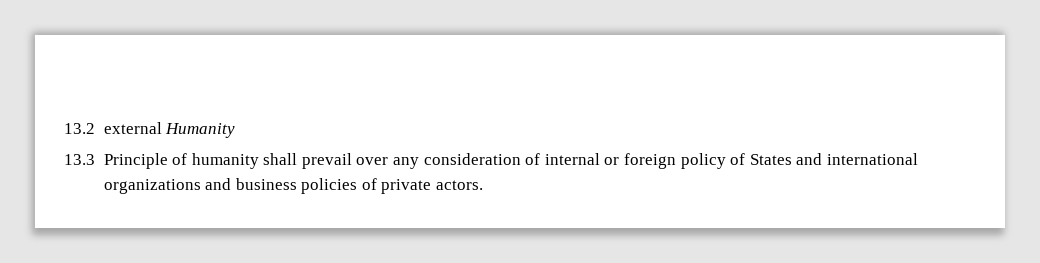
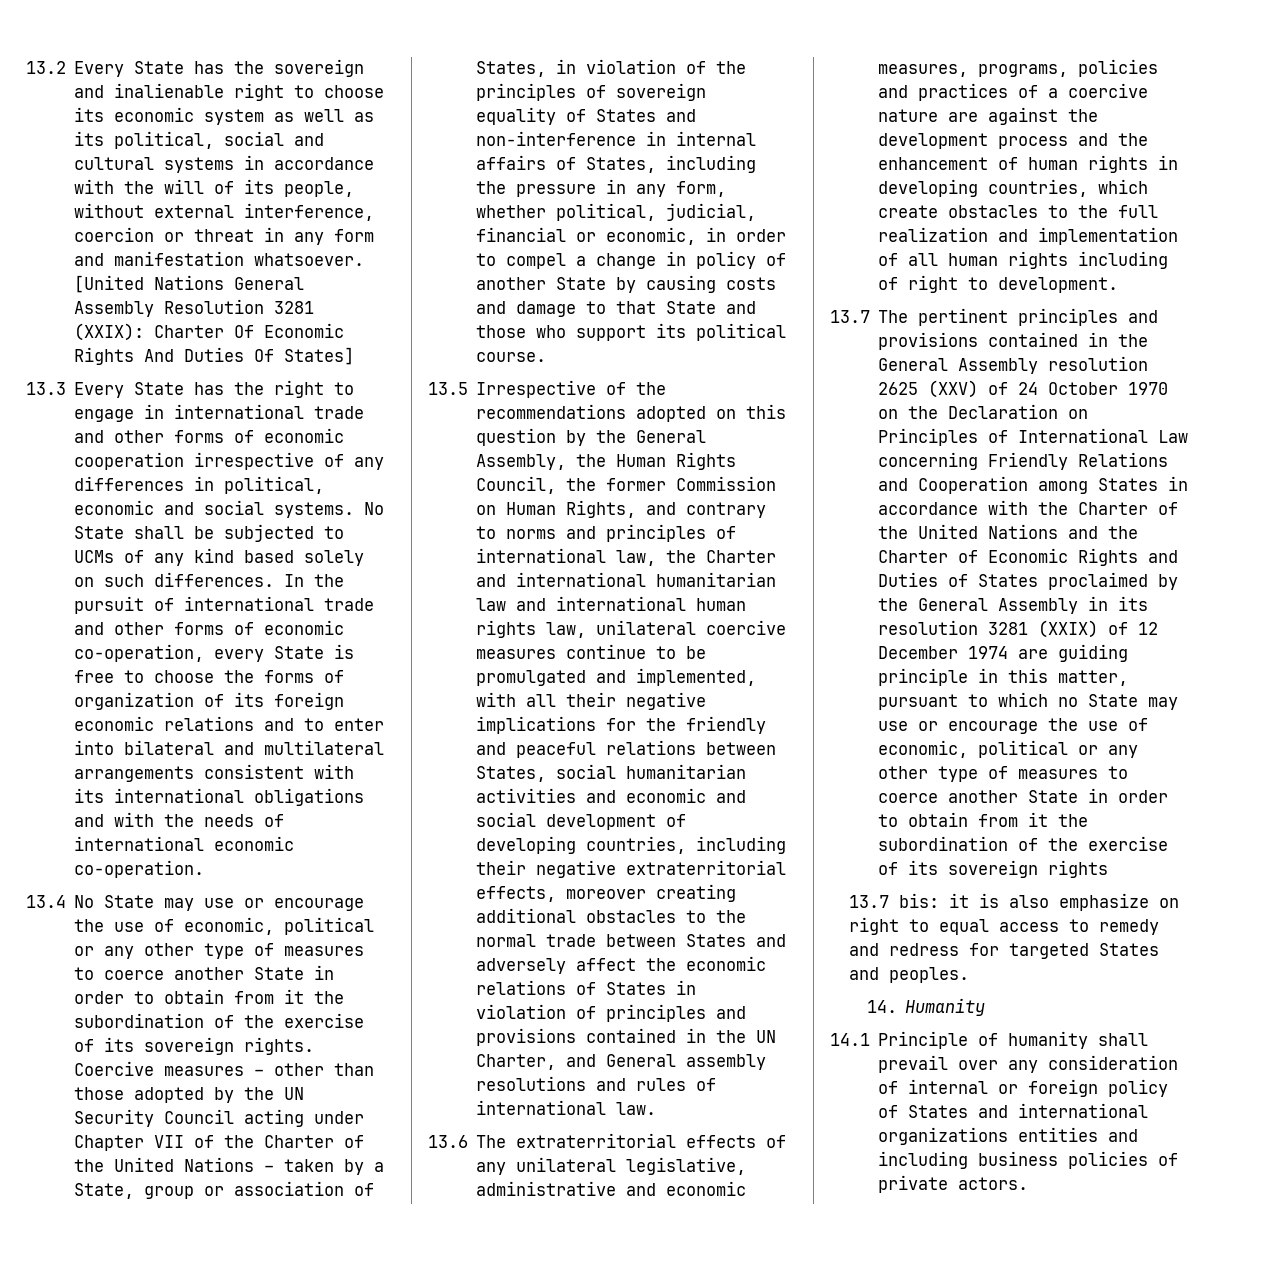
[103,122,162,134] external -> [74,59,365,77] [74,83,385,101] [74,107,375,125] [74,131,325,149] [74,155,375,173] [74,179,355,197] [74,203,375,221] [74,227,375,245] [74,251,365,266] [74,275,305,293] [74,299,315,317] [74,323,345,341] [74,347,355,365] [26,380,355,398] [74,404,365,422] [74,428,345,443] [74,452,385,470] [74,476,325,494] [74,500,385,518] [74,524,345,542] [74,548,365,566] [74,572,345,587] [74,596,375,614] [74,620,345,635] [74,644,355,662] [74,670,345,683] [74,692,345,710] [74,716,385,731] [74,740,385,755] [74,764,355,782] [74,788,365,806] [74,812,285,827] [74,836,295,851] [74,860,205,878] [26,895,365,911] [74,917,375,935] [74,943,365,959] [74,965,335,980] [74,989,345,1004] [74,1013,365,1028] [74,1037,315,1055] [74,1061,375,1076] [74,1087,305,1103] [74,1109,365,1127] [74,1135,365,1151] [74,1157,385,1175] [74,1181,375,1199] [476,59,747,77] [476,83,707,101] [476,107,697,125] [476,131,757,146] [476,155,757,173] [476,179,727,197] [476,203,757,221] [476,227,787,245] [476,251,787,269] [476,275,777,293] [476,301,757,317] [476,323,787,341] [476,352,547,362] [428,380,667,398] [476,404,787,422] [476,428,707,446] [476,452,737,470] [476,476,777,494] [476,500,767,518] [476,524,737,542] [476,548,777,566] [476,572,777,587] [476,596,747,611] [476,620,787,638] [476,644,707,659] [476,668,757,686] [476,692,707,710] [476,716,767,734] [476,740,777,758] [476,764,747,782] [476,788,747,803] [476,812,687,830] [476,836,787,854] [476,860,787,878] [476,884,737,902] [476,908,747,923] [476,934,787,947] [476,956,767,974] [476,980,697,995] [476,1004,747,1022] [476,1028,777,1046] [476,1054,767,1070] [476,1076,717,1091] [476,1100,657,1115] [428,1133,787,1148] [476,1157,747,1175] [476,1181,747,1196] [878,59,1159,77] [878,83,1149,101] [878,107,1099,125] [878,133,1149,149] [878,155,1179,173] [878,179,1149,197] [878,205,1159,218] [878,227,1179,245] [878,251,1169,269] [878,275,1119,293] [830,308,1159,326] [878,332,1149,350] [878,356,1149,374] [878,380,1169,398] [878,404,1089,419] [878,428,1189,446] [878,452,1169,470] [878,476,1189,494] [878,500,1179,515] [878,524,1139,539] [878,548,1179,566] [878,572,1179,590] [878,596,1149,614] [878,620,1159,638] [878,644,1129,662] [878,668,1129,686] [878,692,1179,710] [878,718,1149,734] [878,740,1139,758] [878,766,1129,782] [878,788,1169,803] [878,812,1089,827] [878,836,1169,851] [878,860,1109,878] [848,893,1179,911] [848,917,1159,935] [848,943,1159,959] [848,967,969,983] [867,1000,898,1013] Every State has the sovereign and inalienable right to choose its economic system as well as its political, social and cultural systems in accordance with the will of its people, without external interference, coercion or threat in any form and manifestation whatsoever. [United Nations General Assembly Resolution 3281 (XXIX): Charter Of Economic Rights And Duties Of States] // 13.3 Every State has the right to engage in international trade and other forms of economic cooperation irrespective of any differences in political, economic and social systems. No State shall be subjected to UCMs of any kind based solely on such differences. In the pursuit of international trade and other forms of economic co-operation, every State is free to choose the forms of organization of its foreign economic relations and to enter into bilateral and multilateral arrangements consistent with its international obligations and with the needs of international economic co-operation. // 13.4 No State may use or encourage the use of economic, political or any other type of measures to coerce another State in order to obtain from it the subordination of the exercise of its sovereign rights. Coercive measures – other than those adopted by the UN Security Council acting under Chapter VII of the Charter of the United Nations – taken by a State, group or association of States, in violation of the principles of sovereign equality of States and non-interference in internal affairs of States, including the pressure in any form, whether political, judicial, financial or economic, in order to compel a change in policy of another State by causing costs and damage to that State and those who support its political course. // 13.5 Irrespective of the recommendations adopted on this question by the General Assembly, the Human Rights Council, the former Commission on Human Rights, and contrary to norms and principles of international law, the Charter and international humanitarian law and international human rights law, unilateral coercive measures continue to be promulgated and implemented, with all their negative implications for the friendly and peaceful relations between States, social humanitarian activities and economic and social development of developing countries, including their negative extraterritorial effects, moreover creating additional obstacles to the normal trade between States and adversely affect the economic relations of States in violation of principles and provisions contained in the UN Charter, and General assembly resolutions and rules of international law. // 13.6 The extraterritorial effects of any unilateral legislative, administrative and economic measures, programs, policies and practices of a coercive nature are against the development process and the enhancement of human rights in developing countries, which create obstacles to the full realization and implementation of all human rights including of right to development. // 13.7 The pertinent principles and provisions contained in the General Assembly resolution 2625 (XXV) of 24 October 1970 on the Declaration on Principles of International Law concerning Friendly Relations and Cooperation among States in accordance with the Charter of the United Nations and the Charter of Economic Rights and Duties of States proclaimed by the General Assembly in its resolution 3281 (XXIX) of 12 December 1974 are guiding principle in this matter, pursuant to which no State may use or encourage the use of economic, political or any other type of measures to coerce another State in order to obtain from it the subordination of the exercise of its sovereign rights // 13.7 bis: it is also emphasize on right to equal access to remedy and redress for targeted States and peoples. // 14.
[64,154,95,165] 13.3 -> [830,1033,870,1046] 14.1
[205,178,232,190] and -> [1018,1127,1139,1142] [878,1151,969,1169] entities and including

